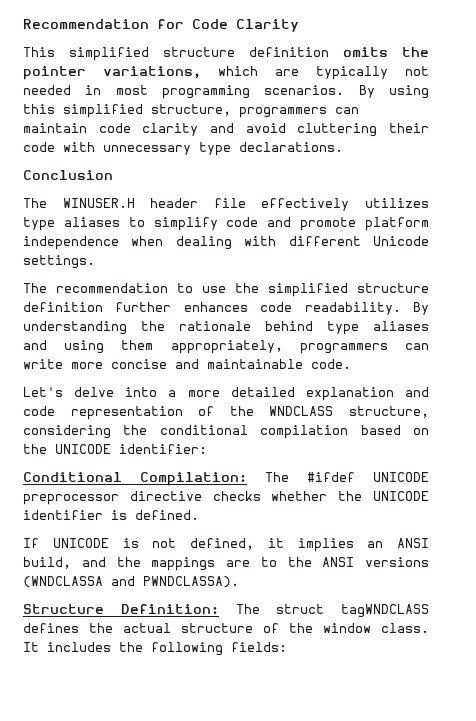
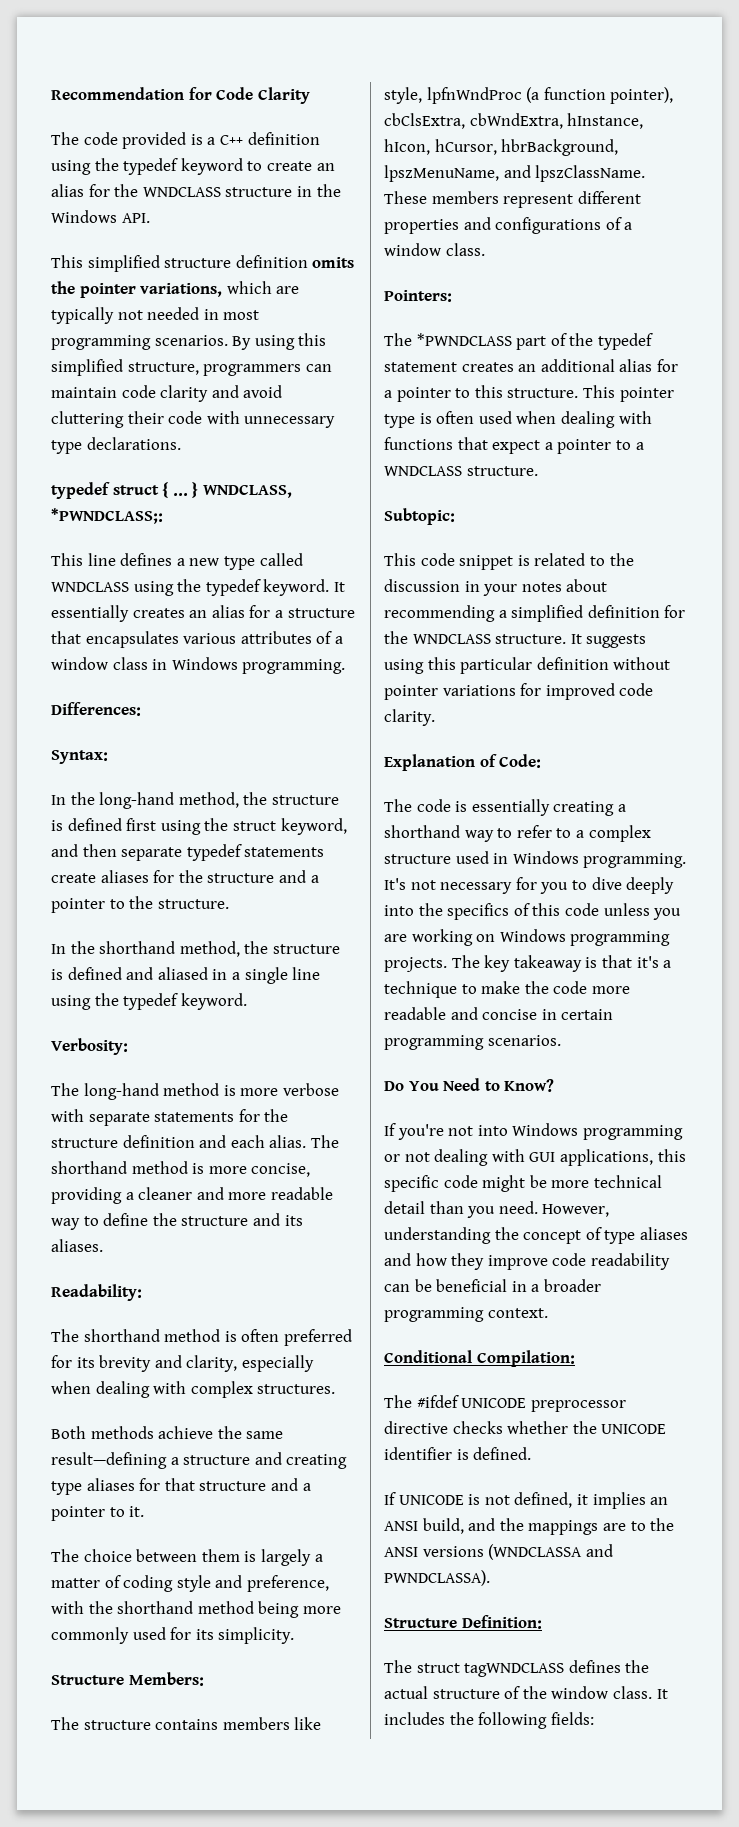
(299, 25) none -> [51,132,320,149] [51,158,335,175] [51,184,341,197] [51,210,150,223] // The code provided is a C++ definition using the typedef keyword to create an alias for the WNDCLASS structure in the Windows API.
[23,170,113,180] [23,198,429,211] [23,217,429,231] [23,236,429,250] [23,255,95,269] [23,283,429,297] [23,302,429,315] [23,321,429,335] [23,340,429,354] [23,359,351,369] [23,387,429,401] [23,406,429,420] [23,425,429,439] [23,444,207,454] Conclusion // The WINUSER.H header file effectively utilizes type aliases to simplify code and promote platform independence when dealing with different Unicode settings. // The recommendation to use the simplified structure definition further enhances code readability. By understanding the rationale behind type aliases and using them appropriately, programmers can write more concise and maintainable code. // Let's delve into a more detailed explanation and code representation of the WNDCLASS structure, considering the conditional compilation based on the UNICODE identifier: -> [51,482,292,499] [51,508,163,524] [51,553,303,570] [51,579,345,596] [51,605,355,622] [51,631,343,648] [51,657,346,674] [51,702,141,716] [51,750,108,764] [51,792,339,809] [51,818,347,835] [51,844,325,861] [51,870,319,883] [51,896,229,913] [51,941,340,957] [51,967,321,984] [51,993,247,1010] [51,1038,128,1055] [51,1083,339,1100] [51,1109,289,1126] [51,1135,339,1148] [51,1161,311,1177] [51,1187,333,1204] [51,1213,303,1230] [51,1239,103,1252] [51,1284,142,1301] [51,1329,352,1346] [51,1355,314,1372] [51,1381,336,1398] [51,1426,284,1439] [51,1452,348,1469] [51,1478,311,1495] [51,1506,145,1521] [51,1549,323,1566] [51,1575,329,1592] [51,1601,341,1618] [51,1627,295,1644] [51,1672,204,1686] [51,1717,322,1730] [384,87,674,104] [384,113,644,129] [384,139,619,156] [384,165,646,182] [384,191,641,208] [384,217,633,234] [384,243,485,256] [384,290,452,302] [384,333,653,350] [384,359,678,372] [384,385,674,402] [384,411,652,428] [384,437,644,454] [384,466,538,476] [384,508,455,525] [384,553,634,570] [384,579,608,596] [384,605,686,622] [384,631,647,648] [384,657,671,674] [384,683,654,700] [384,709,435,726] [384,754,542,771] [384,799,626,816] [384,825,651,842] [384,851,687,868] [384,877,675,894] [384,903,682,920] [384,929,671,946] [384,955,672,972] [384,981,630,998] [384,1007,614,1020] [384,1035,561,1050] [384,1078,555,1092] [384,1123,683,1140] [384,1149,686,1166] [384,1175,662,1192] [384,1201,610,1218] [384,1227,688,1244] [384,1253,670,1270] [384,1279,601,1292] [384,1307,548,1322] typedef struct { ... } WNDCLASS, *PWNDCLASS;: // This line defines a new type called WNDCLASS using the typedef keyword. It essentially creates an alias for a structure that encapsulates various attributes of a window class in Windows programming. // Differences: // Syntax: // In the long-hand method, the structure is defined first using the struct keyword, and then separate typedef statements create aliases for the structure and a pointer to the structure. // In the shorthand method, the structure is defined and aliased in a single line using the typedef keyword. // Verbosity: // The long-hand method is more verbose with separate statements for the structure definition and each alias. The shorthand method is more concise, providing a cleaner and more readable way to define the structure and its aliases. // Readability: // The shorthand method is often preferred for its brevity and clarity, especially when dealing with complex structures. // Both methods achieve the same result—defining a structure and creating type aliases for that structure and a pointer to it. // The choice between them is largely a matter of coding style and preference, with the shorthand method being more commonly used for its simplicity. // Structure Members: // The structure contains members like style, lpfnWndProc (a function pointer), cbClsExtra, cbWndExtra, hInstance, hIcon, hCursor, hbrBackground, lpszMenuName, and lpszClassName. These members represent different properties and configurations of a window class. // Pointers: // The *PWNDCLASS part of the typedef statement creates an additional alias for a pointer to this structure. This pointer type is often used when dealing with functions that expect a pointer to a WNDCLASS structure. // Subtopic: // This code snippet is related to the discussion in your notes about recommending a simplified definition for the WNDCLASS structure. It suggests using this particular definition without pointer variations for improved code clarity. // Explanation of Code: // The code is essentially creating a shorthand way to refer to a complex structure used in Windows programming. It's not necessary for you to dive deeply into the specifics of this code unless you are working on Windows programming projects. The key takeaway is that it's a technique to make the code more readable and concise in certain programming scenarios. // Do You Need to Know? // If you're not into Windows programming or not dealing with GUI applications, this specific code might be more technical detail than you need. However, understanding the concept of type aliases and how they improve code readability can be beneficial in a broader programming context.
(247, 479) none -> (575, 1358) //
(219, 609) none -> (542, 1622) //

